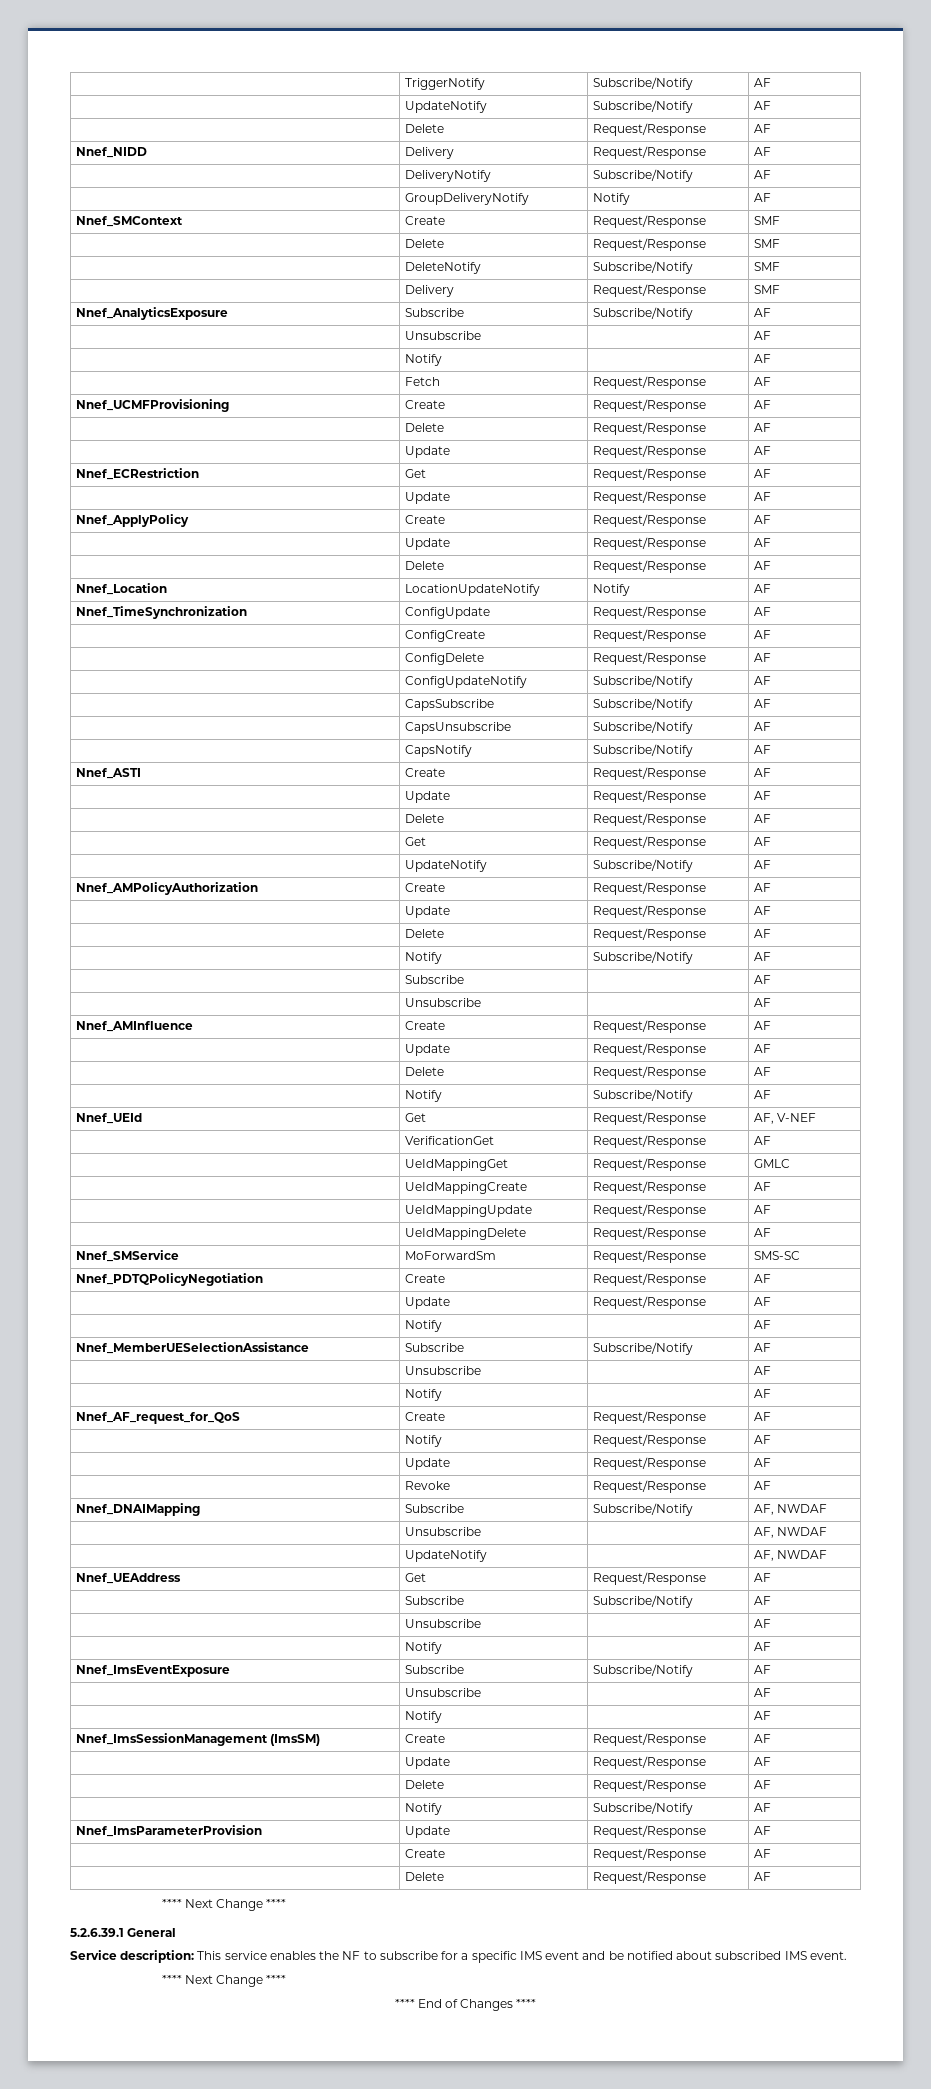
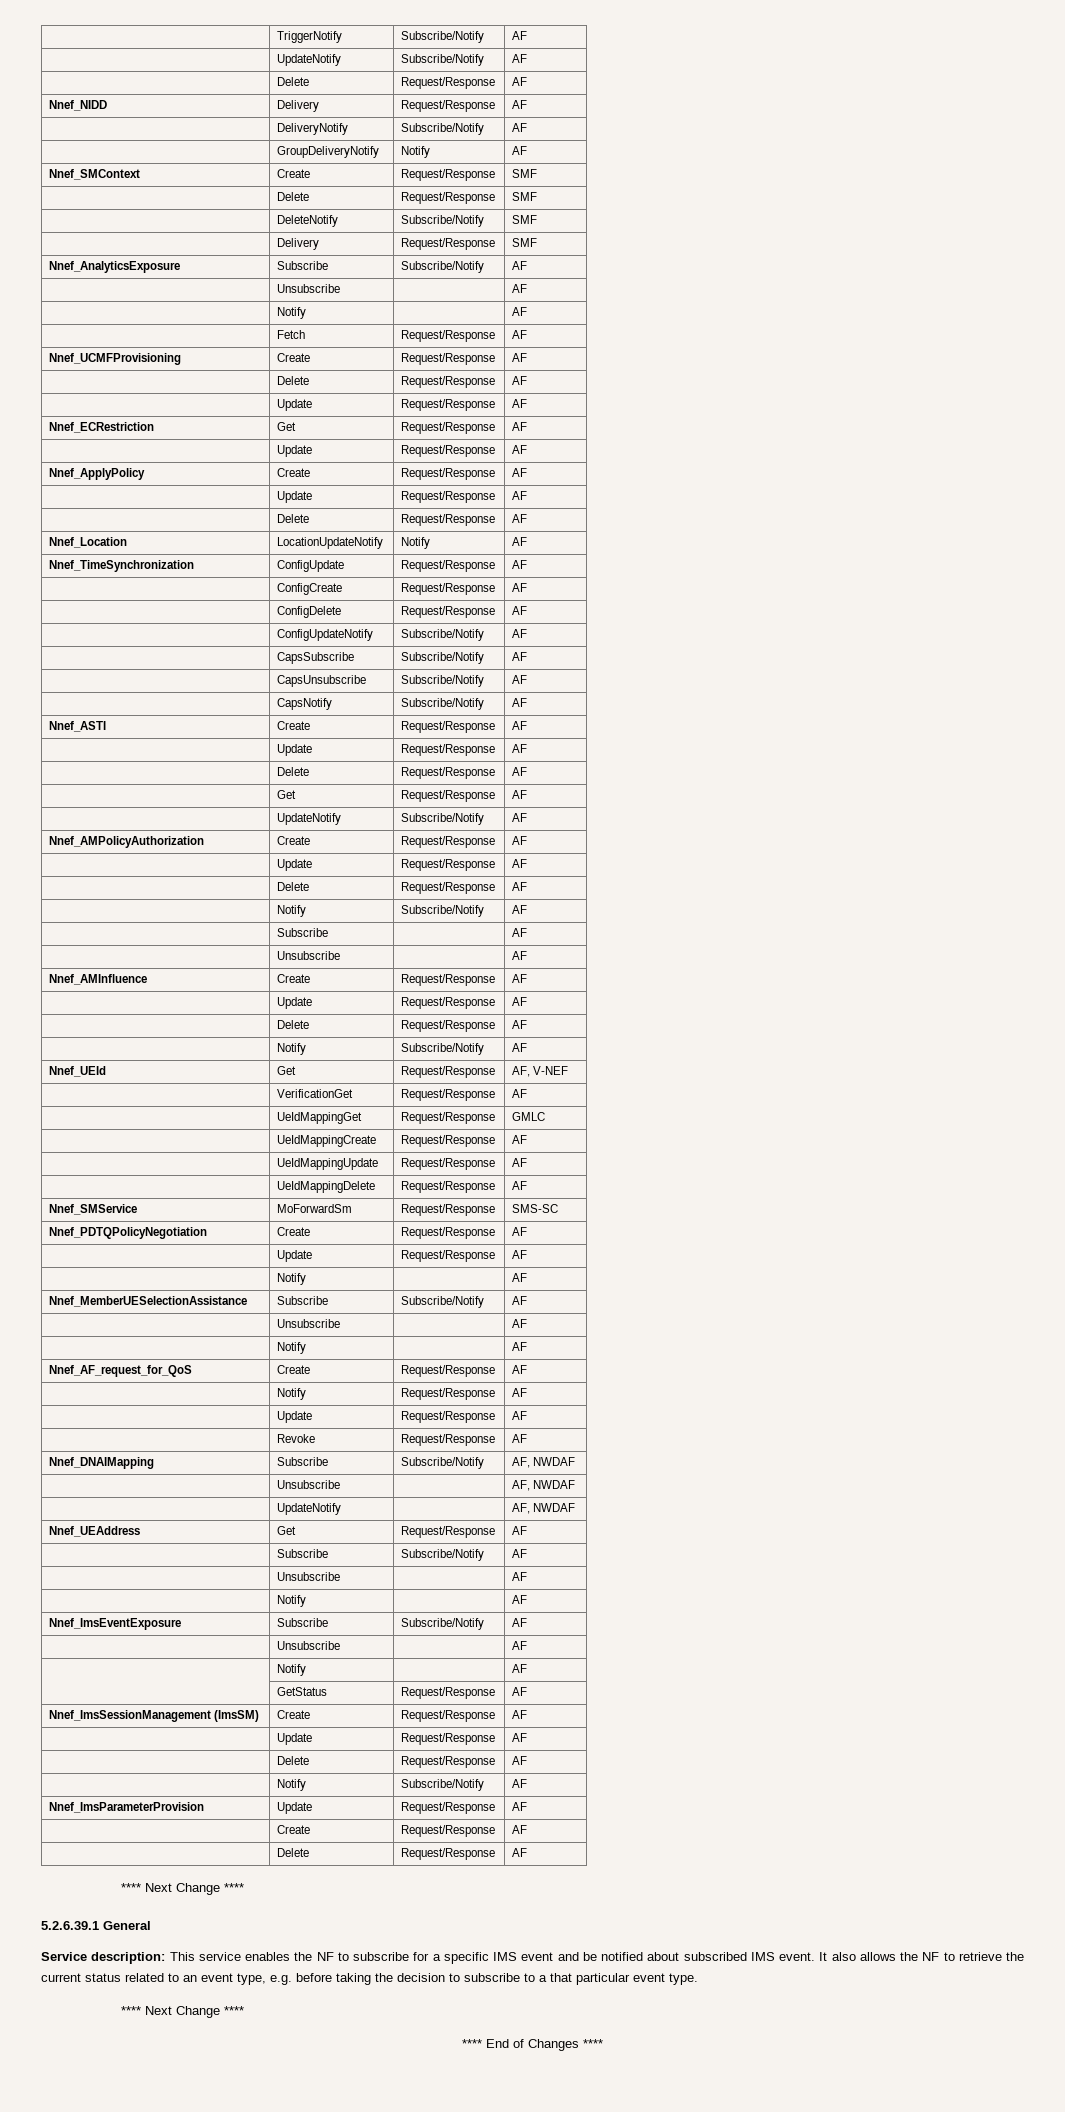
(772, 1715) none -> [277,1687,328,1696] [401,1687,496,1699] [512,1687,528,1696] // | GetStatus | Request/Response | AF
(847, 1955) none -> [819,1952,1024,1961] [41,1973,698,1985] It also allows the NF to retrieve the current status related to an event type, e.g. before taking the decision to subscribe to a that particular event type.

